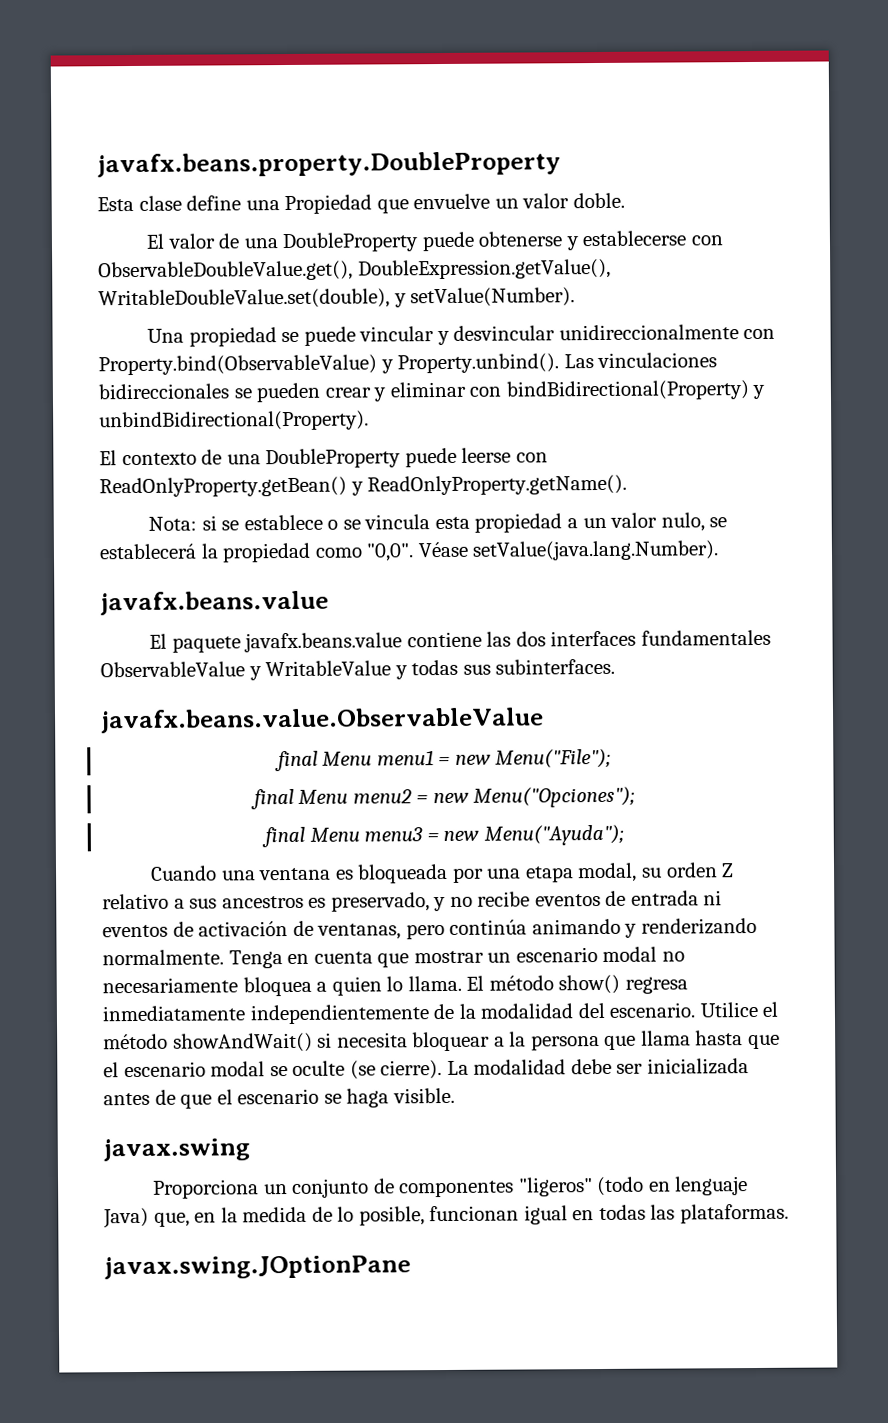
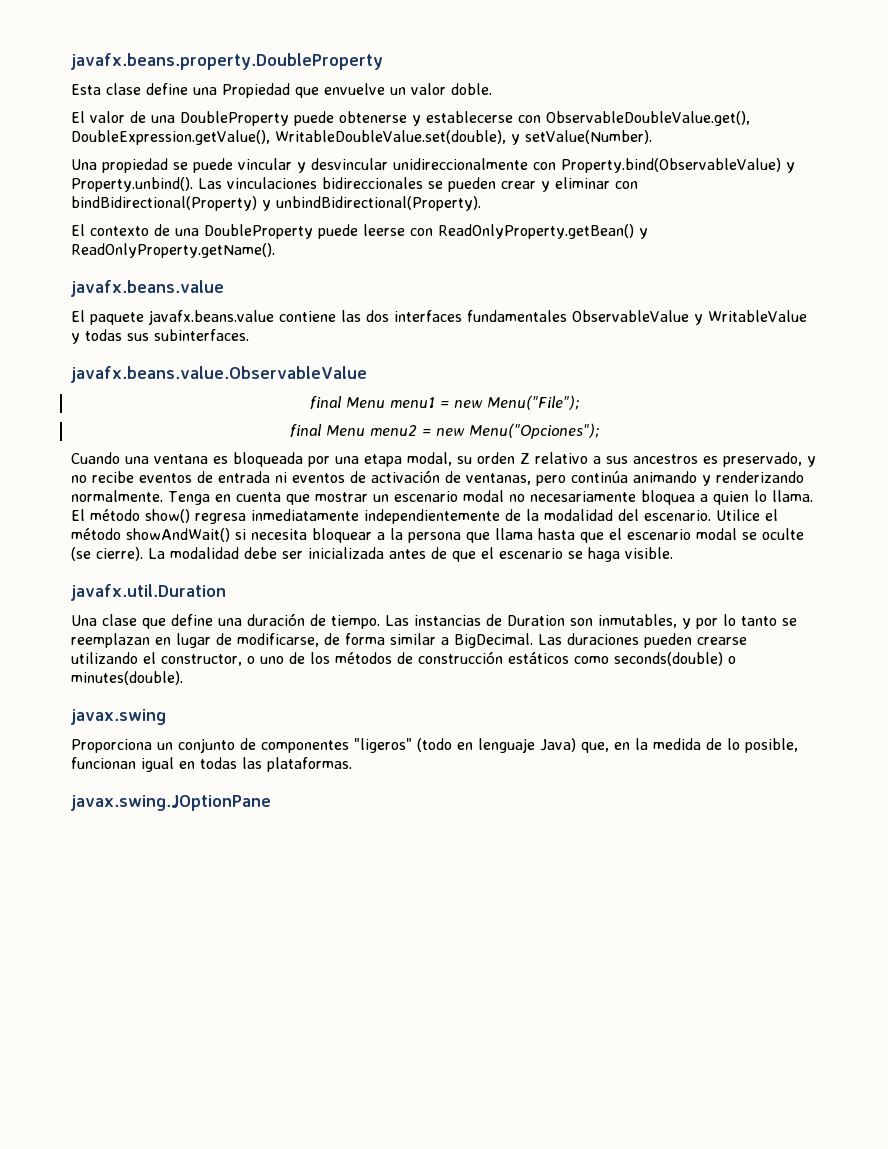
[148,512,728,533] [99,540,720,563] // Nota: si se establece o se vincula esta propiedad a un valor nulo, se establecerá la propiedad como "0,0". Véase setValue(java.lang.Number). -> (275, 250) none
[261,824,624,848] // final Menu menu3 = new Menu("Ayuda"); -> (599, 431) none
(455, 1095) none -> [71,584,226,601] [71,613,797,629] [71,633,747,648] [71,651,736,666] [71,671,183,685] // javafx.util.Duration // Una clase que define una duración de tiempo. Las instancias de Duration son inmutables, y por lo tanto se reemplazan en lugar de modificarse, de forma similar a BigDecimal. Las duraciones pueden crearse utilizando el constructor, o uno de los métodos de construcción estáticos como seconds(double) o minutes(double).

